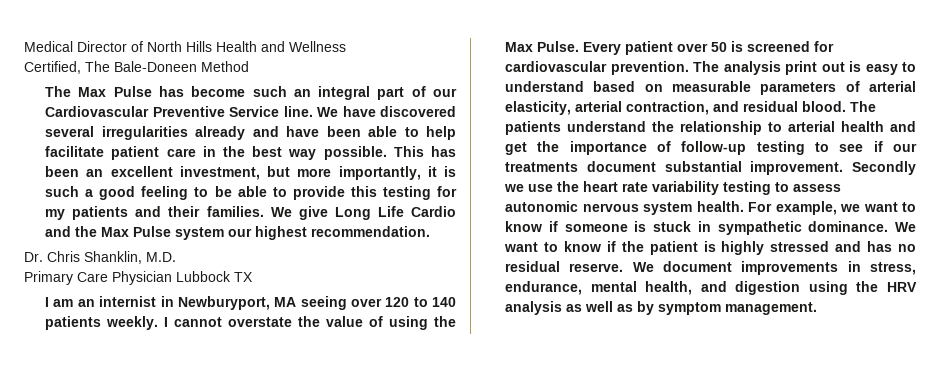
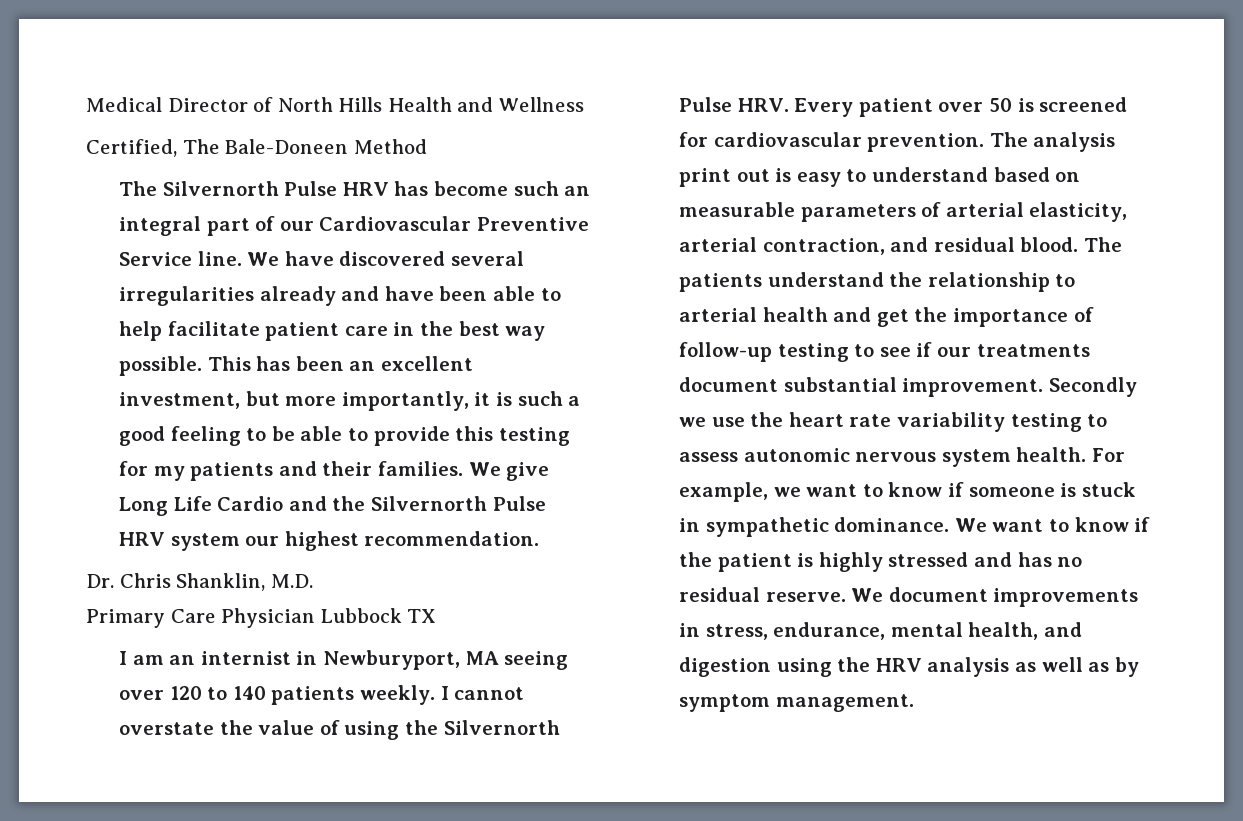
[78,86,152,97] Max Pulse -> [162,181,389,196] Silvernorth Pulse HRV
[101,226,172,237] Max Pulse -> [370,496,546,511] [119,532,166,546] Silvernorth Pulse HRV
[505,41,580,52] Max Pulse. -> [443,720,560,735] [679,97,789,112] Silvernorth Pulse HRV.

